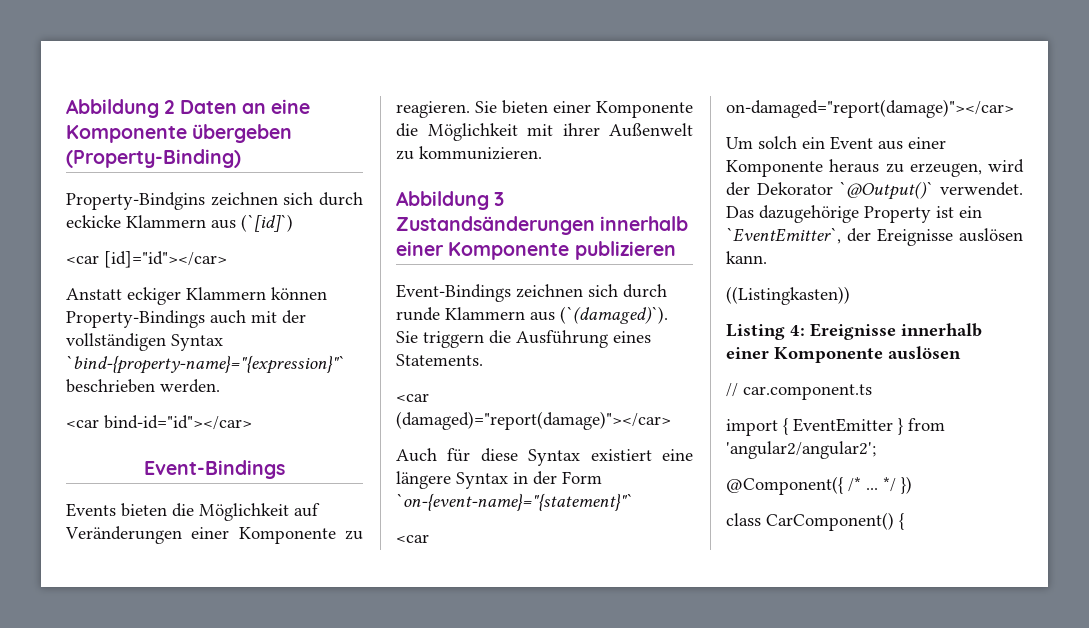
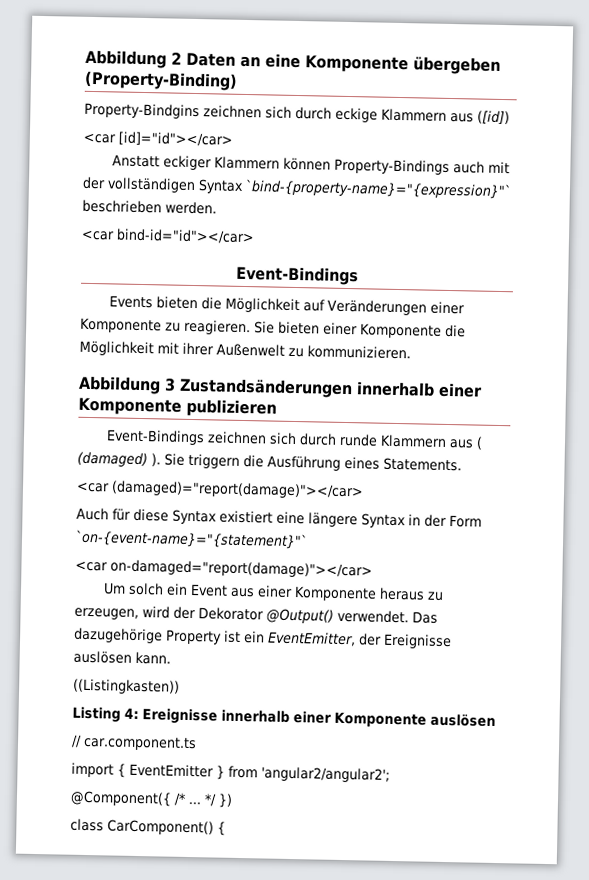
[66,214,293,232] eckicke Klammern aus (`[id]`) -> [335,107,510,125] eckige Klammern aus ([id])
[560,306,668,324] (`(damaged)`). -> [475,436,483,450] [77,451,161,468] ( (damaged) ).
[839,181,934,200] `@Output()` -> [266,608,334,624] @Output()
[726,227,841,244] `EventEmitter`, -> [267,631,356,647] EventEmitter,

